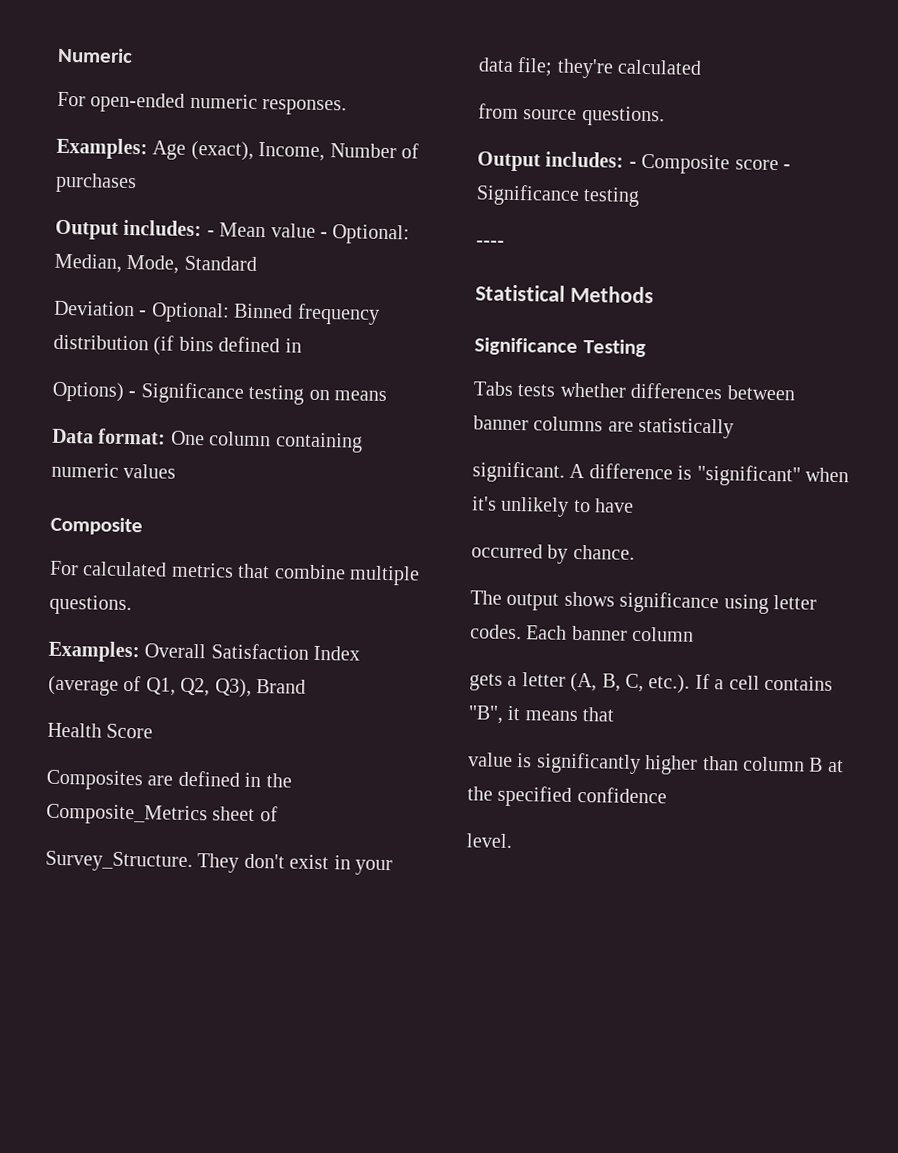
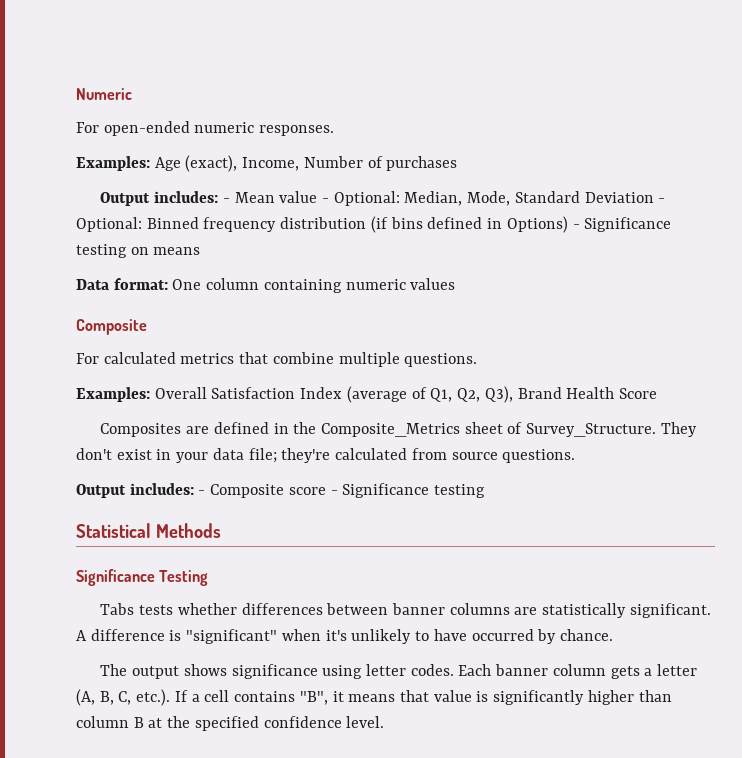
(257, 263) // -> (580, 197) none
(302, 345) // -> (503, 223) none
(306, 686) // -> (562, 393) none
(278, 814) // -> (523, 428) none
(703, 67) // -> (408, 454) none
[476,240,505,247] // ---- -> (486, 491) none
(735, 428) // -> (627, 610) none
(635, 505) // -> (467, 635) none
(695, 634) // -> (606, 670) none
(615, 714) // -> (429, 696) none
(667, 795) // -> (342, 722) none

